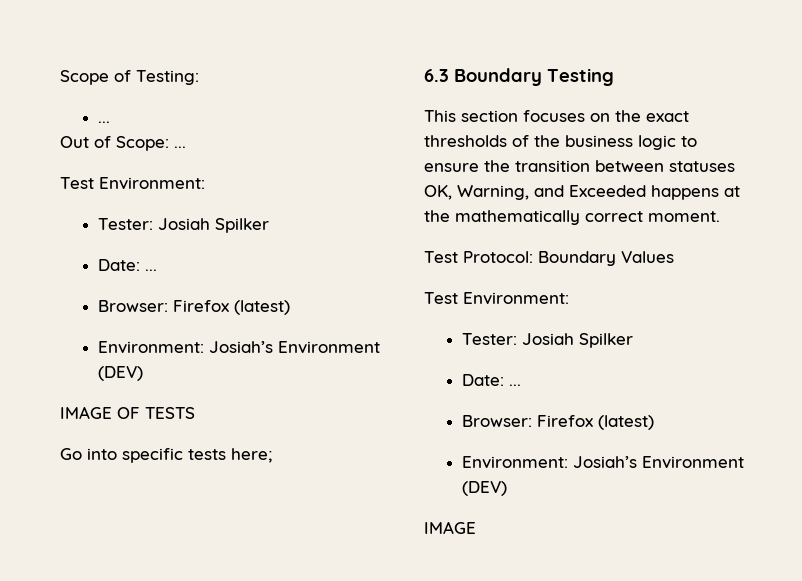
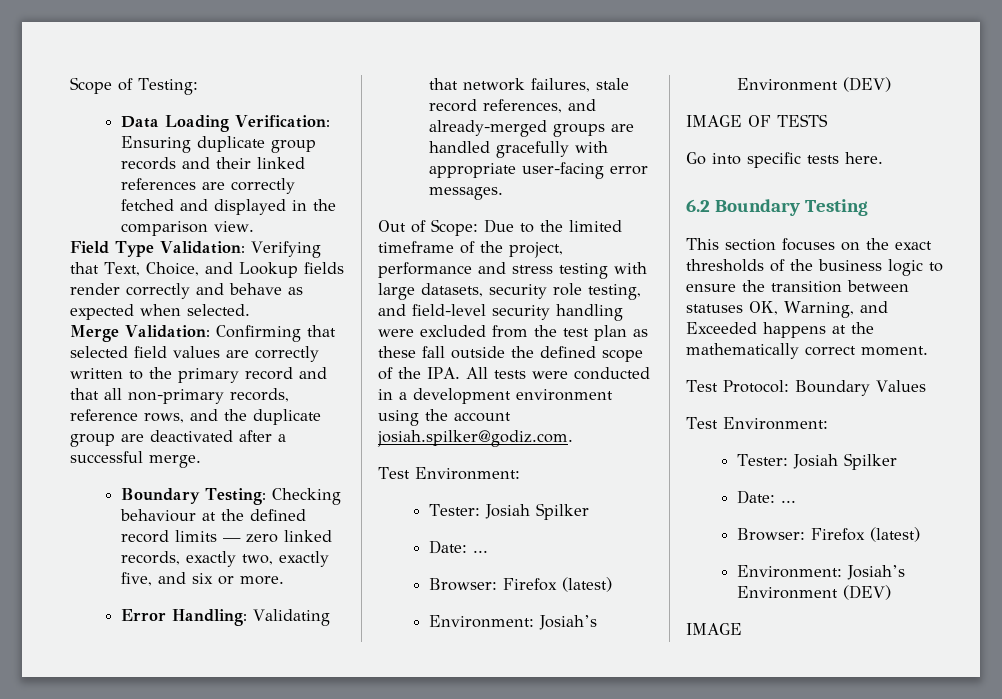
[97,121,110,123] [60,136,186,151] ... // Out of Scope: ... -> [121,115,331,132] [121,136,317,153] [121,157,306,170] [121,178,296,194] [121,199,337,215] [121,221,255,236] [70,241,321,258] [70,262,344,278] [70,283,303,299] [70,304,250,320] [70,325,336,342] [70,346,319,362] [70,367,327,383] [70,388,289,404] [70,409,321,425] [70,430,286,447] [70,451,201,468] [121,488,342,505] [120,509,307,522] [121,530,333,543] [121,551,330,567] [121,572,285,586] [121,609,331,626] [429,78,630,92] [429,99,597,113] [429,120,635,137] [429,141,609,158] [429,162,649,179] [429,187,504,200] [378,219,622,236] [378,241,563,258] [378,262,647,279] [378,283,641,300] [378,304,623,321] [378,325,648,341] [378,346,643,362] [378,367,650,380] [378,388,613,404] [378,409,511,426] [377,430,573,447] Data Loading Verification: Ensuring duplicate group records and their linked references are correctly fetched and displayed in the comparison view. // Field Type Validation: Verifying that Text, Choice, and Lookup fields render correctly and behave as expected when selected. // Merge Validation: Confirming that selected field values are correctly written to the primary record and that all non-primary records, reference rows, and the duplicate group are deactivated after a successful merge. // Boundary Testing: Checking behaviour at the defined record limits — zero linked records, exactly two, exactly five, and six or more. // Error Handling: Validating that network failures, stale record references, and already-merged groups are handled gracefully with appropriate user-facing error messages. // Out of Scope: Due to the limited timeframe of the project, performance and stress testing with large datasets, security role testing, and field-level security handling were excluded from the test plan as these fall outside the defined scope of the IPA. All tests were conducted in a development environment using the account josiah.spilker@godiz.com.
[231,448,272,463] [424,69,449,82] here; // 6.3 -> [845,152,883,164] [686,199,710,212] here. // 6.2

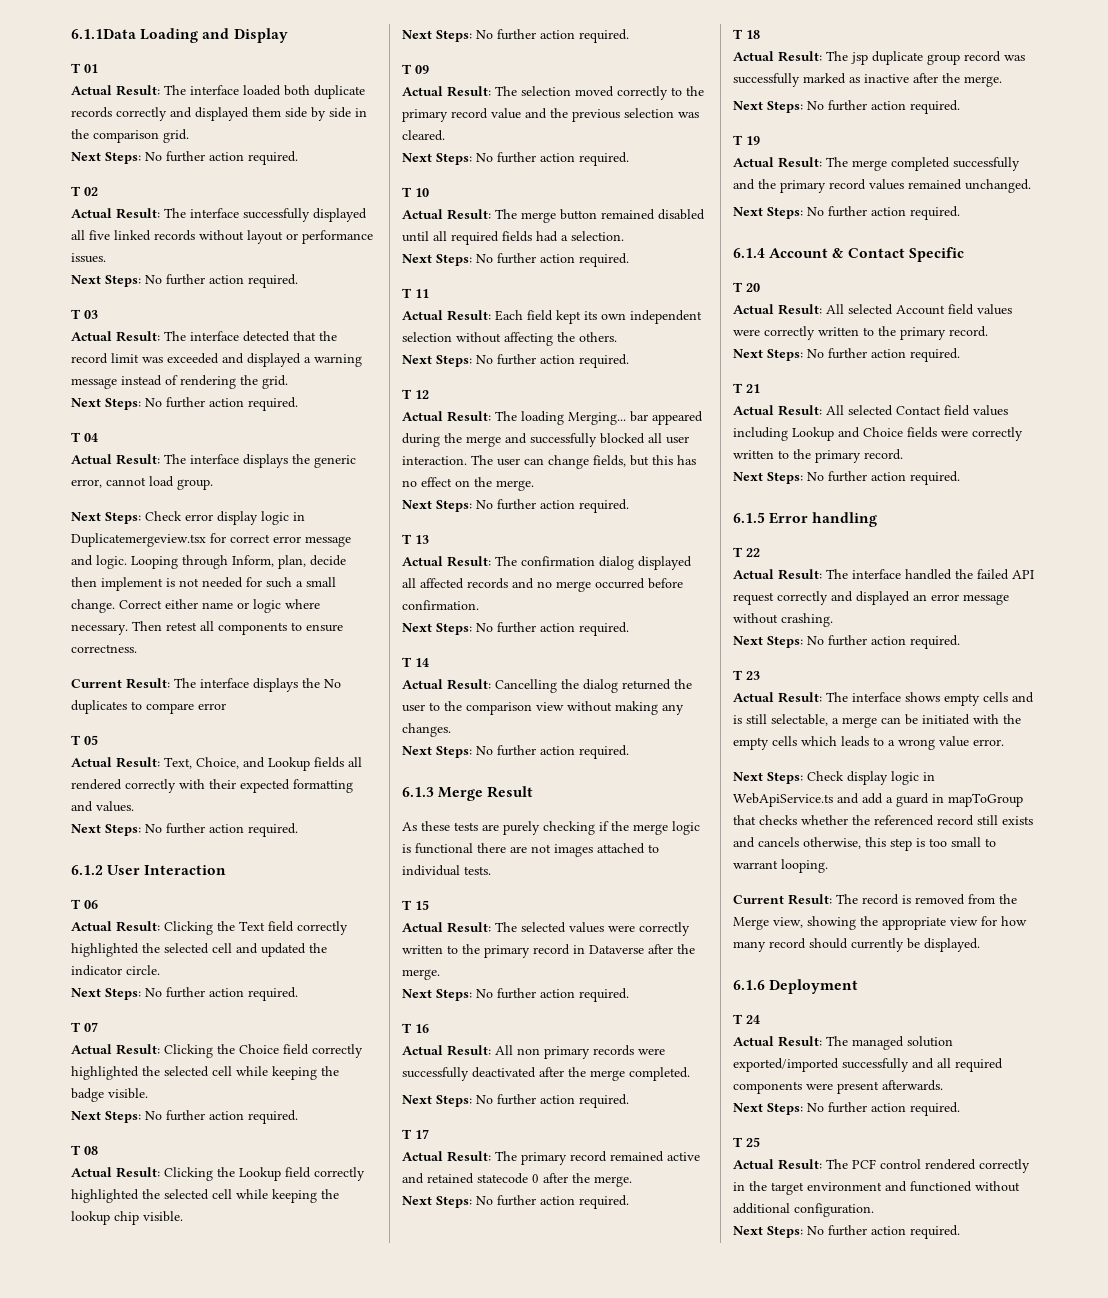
[70,77,198,95] [121,115,331,132] [121,136,317,153] [121,157,306,170] [121,178,296,194] [121,199,337,215] [121,221,255,236] [70,241,321,258] [70,262,99,274] Scope of Testing: // Data Loading Verification: Ensuring duplicate group records and their linked references are correctly fetched and displayed in the comparison view. // Field Type Validation: Verifying that -> [71,28,288,43] [71,63,98,73] [71,85,365,99] [71,107,367,121] [71,129,189,143] [71,151,298,165] [71,186,98,196] [71,208,367,222] [71,230,373,244] [71,253,106,263] [71,274,298,288] [71,309,98,319] [71,331,337,342] [71,353,362,367] [71,375,288,389] [71,397,298,411] [71,432,98,442] [71,454,356,468] [71,476,213,490] [71,511,305,525] [71,533,351,547] [71,555,346,569] [71,577,336,591] [71,599,320,613] [71,621,343,635] [71,644,137,653] [71,678,341,692] [71,700,226,714] [71,735,98,745] [71,757,160,768] 6.1.1Data Loading and Display // T 01 // Actual Result: The interface loaded both duplicate records correctly and displayed them side by side in the comparison grid. // Next Steps: No further action required. // T 02 // Actual Result: The interface successfully displayed all five linked records without layout or performance issues. // Next Steps: No further action required. // T 03 // Actual Result: The interface detected that the record limit was exceeded and displayed a warning message instead of rendering the grid. // Next Steps: No further action required. // T 04 // Actual Result: The interface displays the generic error, cannot load group. // Next Steps: Check error display logic in Duplicatemergeview.tsx for correct error message and logic. Looping through Inform, plan, decide then implement is not needed for such a small change. Correct either name or logic where necessary. Then retest all components to ensure correctness. // Current Result: The interface displays the No duplicates to compare error // T 05 // Actual Result:
[70,283,303,299] [70,304,250,320] [70,325,336,342] [70,346,249,358] render correctly and behave as expected when selected. // Merge Validation: Confirming that selected field values are -> [348,757,362,767] [71,779,353,793] [71,801,134,812] [71,823,298,837] [71,865,227,875] [71,899,98,909] [71,921,348,935] [71,943,327,957] [71,965,160,976] [71,987,298,1001] [71,1022,98,1032] [71,1044,363,1058] [71,1066,339,1080] [71,1088,148,1102] [71,1110,298,1124] [71,1145,98,1155] [71,1167,365,1181] [71,1189,339,1203] [71,1211,183,1225] [402,29,629,43] [402,64,429,74] [402,86,704,100] [402,108,699,122] [402,130,445,141] [402,152,629,166] [402,187,429,197] [402,209,705,223] [402,231,624,245] [402,253,629,267] [402,288,429,298] [402,310,702,324] [402,332,617,346] [402,354,629,368] [402,389,429,399] [402,411,703,425] [402,433,689,447] [402,455,696,469] [402,477,534,491] [402,499,629,513] [402,534,429,544] [402,556,692,570] [402,578,683,592] [402,600,479,610] [402,622,629,636] [402,657,429,667] [402,679,692,693] [402,701,684,715] [402,723,451,737] [402,745,629,759] [402,786,534,801] [402,821,700,835] [402,843,659,857] [402,865,491,876] [402,900,429,910] [402,922,635,933] all rendered correctly with their expected formatting and values. // Next Steps: No further action required. // 6.1.2 User Interaction // T 06 // Actual Result: Clicking the Text field correctly highlighted the selected cell and updated the indicator circle. // Next Steps: No further action required. // T 07 // Actual Result: Clicking the Choice field correctly highlighted the selected cell while keeping the badge visible. // Next Steps: No further action required. // T 08 // Actual Result: Clicking the Lookup field correctly highlighted the selected cell while keeping the lookup chip visible. // Next Steps: No further action required. // T 09 // Actual Result: The selection moved correctly to the primary record value and the previous selection was cleared. // Next Steps: No further action required. // T 10 // Actual Result: The merge button remained disabled until all required fields had a selection. // Next Steps: No further action required. // T 11 // Actual Result: Each field kept its own independent selection without affecting the others. // Next Steps: No further action required. // T 12 // Actual Result: The loading Merging... bar appeared during the merge and successfully blocked all user interaction. The user can change fields, but this has no effect on the merge. // Next Steps: No further action required. // T 13 // Actual Result: The confirmation dialog displayed all affected records and no merge occurred before confirmation. // Next Steps: No further action required. // T 14 // Actual Result: Cancelling the dialog returned the user to the comparison view without making any changes. // Next Steps: No further action required. // 6.1.3 Merge Result // As these tests are purely checking if the merge logic is functional there are not images attached to individual tests. // T 15 // Actual Result: The selected values were
[299,367,327,379] [70,388,289,404] [70,409,321,425] [70,430,286,447] [70,451,201,468] [121,488,342,505] [120,509,307,522] [121,530,333,543] [121,551,330,567] [121,572,285,586] [121,609,331,626] [429,78,630,92] [429,99,597,113] [429,120,635,137] [429,141,609,158] [429,162,649,179] [429,187,504,200] [378,219,622,236] [378,241,563,258] [378,262,647,279] [378,283,641,300] [378,304,623,321] [378,325,648,341] [378,346,643,362] [378,367,650,380] [378,388,613,404] [378,409,511,426] [377,430,573,447] [378,467,520,480] [429,503,590,520] [429,540,489,554] [429,577,613,592] [429,615,598,630] [737,77,892,92] [686,114,828,127] [686,152,883,168] [686,199,868,216] [686,238,932,251] [686,259,943,276] [686,280,909,293] [686,301,888,318] [686,322,874,338] [686,343,928,359] [686,380,926,396] [686,417,828,430] [737,453,898,470] [737,490,797,504] [737,527,921,542] [737,565,906,580] [737,585,892,600] [686,623,742,635] and that all non-primary records, reference rows, and the duplicate group are deactivated after a successful merge. // Boundary Testing: Checking behaviour at the defined record limits — zero linked records, exactly two, exactly five, and six or more. // Error Handling: Validating that network failures, stale record references, and already-merged groups are handled gracefully with appropriate user-facing error messages. // Out of Scope: Due to the limited timeframe of the project, performance and stress testing with large datasets, security role testing, and field-level security handling were excluded from the test plan as these fall outside the defined scope of the IPA. All tests were conducted in a development environment using the account josiah.spilker@godiz.com. // Test Environment: // Tester: Josiah Spilker // Date: ... // Browser: Firefox (latest) // Environment: Josiah’s Environment (DEV) // IMAGE OF TESTS // Go into specific tests here. // 6.2 Boundary Testing // This section focuses on the exact thresholds of the business logic to ensure the transition between statuses OK, Warning, and Exceeded happens at the mathematically correct moment. // Test Protocol: Boundary Values // Test Environment: // Tester: Josiah Spilker // Date: ... // Browser: Firefox (latest) // Environment: Josiah’s Environment (DEV) // IMAGE -> [573,944,695,954] [402,969,440,980] [402,988,629,1002] [402,1023,429,1033] [402,1045,665,1059] [402,1067,690,1081] [402,1094,629,1108] [402,1129,429,1139] [402,1151,700,1165] [402,1173,632,1187] [402,1195,629,1209] [733,29,760,39] [733,51,1025,65] [733,73,1002,87] [733,100,960,114] [733,135,760,145] [733,157,1020,171] [733,179,1031,193] [733,206,960,220] [733,247,964,262] [733,282,760,292] [733,304,1012,315] [733,326,988,340] [733,348,960,362] [733,383,760,393] [733,405,1008,416] [733,427,1023,441] [733,449,903,463] [733,471,960,485] [733,512,878,527] [733,547,760,557] [733,569,1034,580] [733,591,1009,605] [733,613,833,627] [733,635,960,649] [733,670,760,680] [733,692,1034,706] [733,714,1021,728] [733,736,1004,750] [733,771,935,785] [733,793,1023,807] [733,815,1033,826] [733,837,996,851] [733,859,828,873] [733,894,1017,905] [733,916,1027,930] [733,938,980,952] [733,979,859,994] [733,1014,760,1024] [733,1036,953,1050] [733,1058,1003,1072] [733,1080,943,1094] [733,1102,960,1116] [733,1137,760,1147] [733,1159,1030,1173] [733,1181,1020,1195] [733,1203,874,1217] [733,1225,960,1239] in Dataverse after the merge. // Next Steps: No further action required. // T 16 // Actual Result: All non primary records were successfully deactivated after the merge completed. // Next Steps: No further action required. // T 17 // Actual Result: The primary record remained active and retained statecode 0 after the merge. // Next Steps: No further action required. // T 18 // Actual Result: The jsp duplicate group record was successfully marked as inactive after the merge. // Next Steps: No further action required. // T 19 // Actual Result: The merge completed successfully and the primary record values remained unchanged. // Next Steps: No further action required. // 6.1.4 Account & Contact Specific // T 20 // Actual Result: All selected Account field values were correctly written to the primary record. // Next Steps: No further action required. // T 21 // Actual Result: All selected Contact field values including Lookup and Choice fields were correctly written to the primary record. // Next Steps: No further action required. // 6.1.5 Error handling // T 22 // Actual Result: The interface handled the failed API request correctly and displayed an error message without crashing. // Next Steps: No further action required. // T 23 // Actual Result: The interface shows empty cells and is still selectable, a merge can be initiated with the empty cells which leads to a wrong value error. // Next Steps: Check display logic in WebApiService.ts and add a guard in mapToGroup that checks whether the referenced record still exists and cancels otherwise, this step is too small to warrant looping. // Current Result: The record is removed from the Merge view, showing the appropriate view for how many record should currently be displayed. // 6.1.6 Deployment // T 24 // Actual Result: The managed solution exported/imported successfully and all required components were present afterwards. // Next Steps: No further action required. // T 25 // Actual Result: The PCF control rendered correctly in the target environment and functioned without additional configuration. // Next Steps: No further action required.

